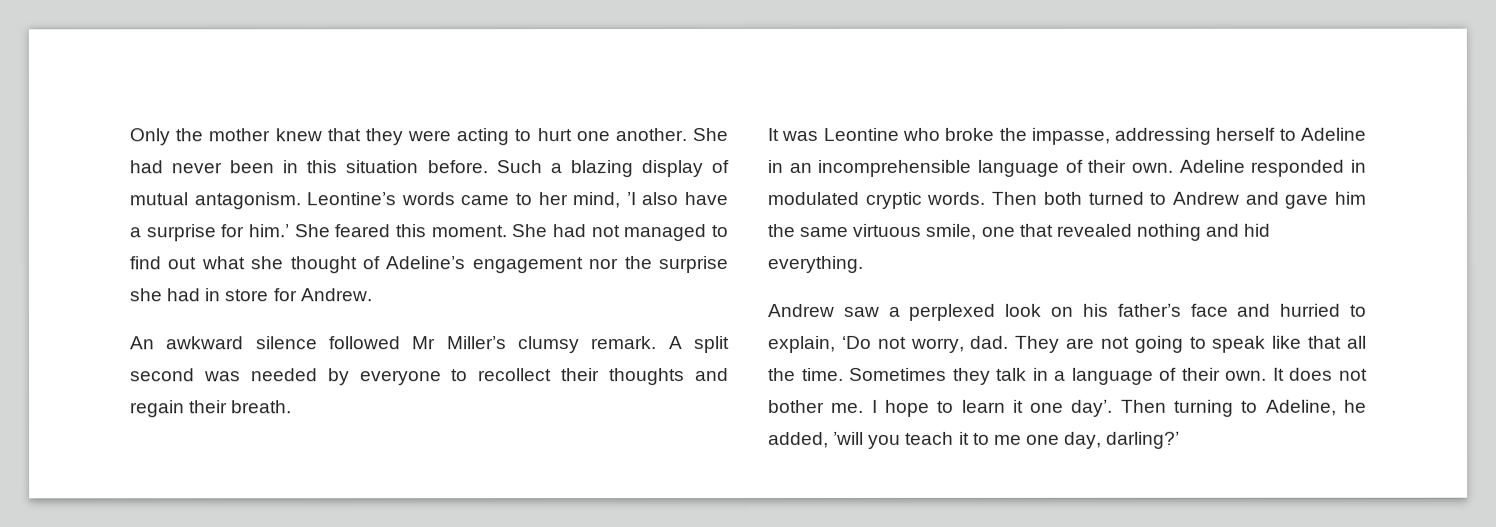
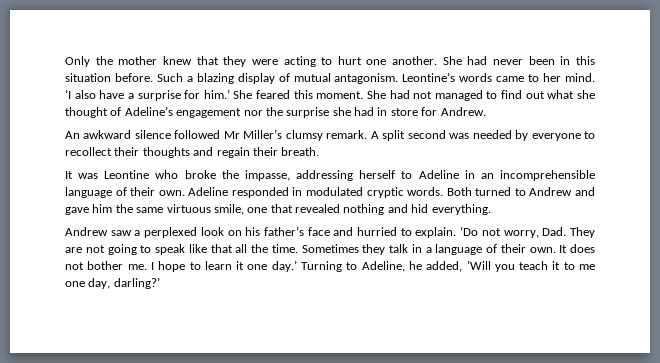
[572,192,621,209] mind, -> [565,73,596,82] mind.
[991,191,1082,205] Then both -> [446,187,472,196] Both
[768,335,836,353] explain, -> [415,227,457,238] explain.
[970,335,1010,349] dad. -> [542,227,567,236] Dad.
[1071,399,1235,417] day’. Then turning -> [271,260,343,272] day.’ Turning
[833,431,865,445] ’will -> [466,260,491,270] ’Will

